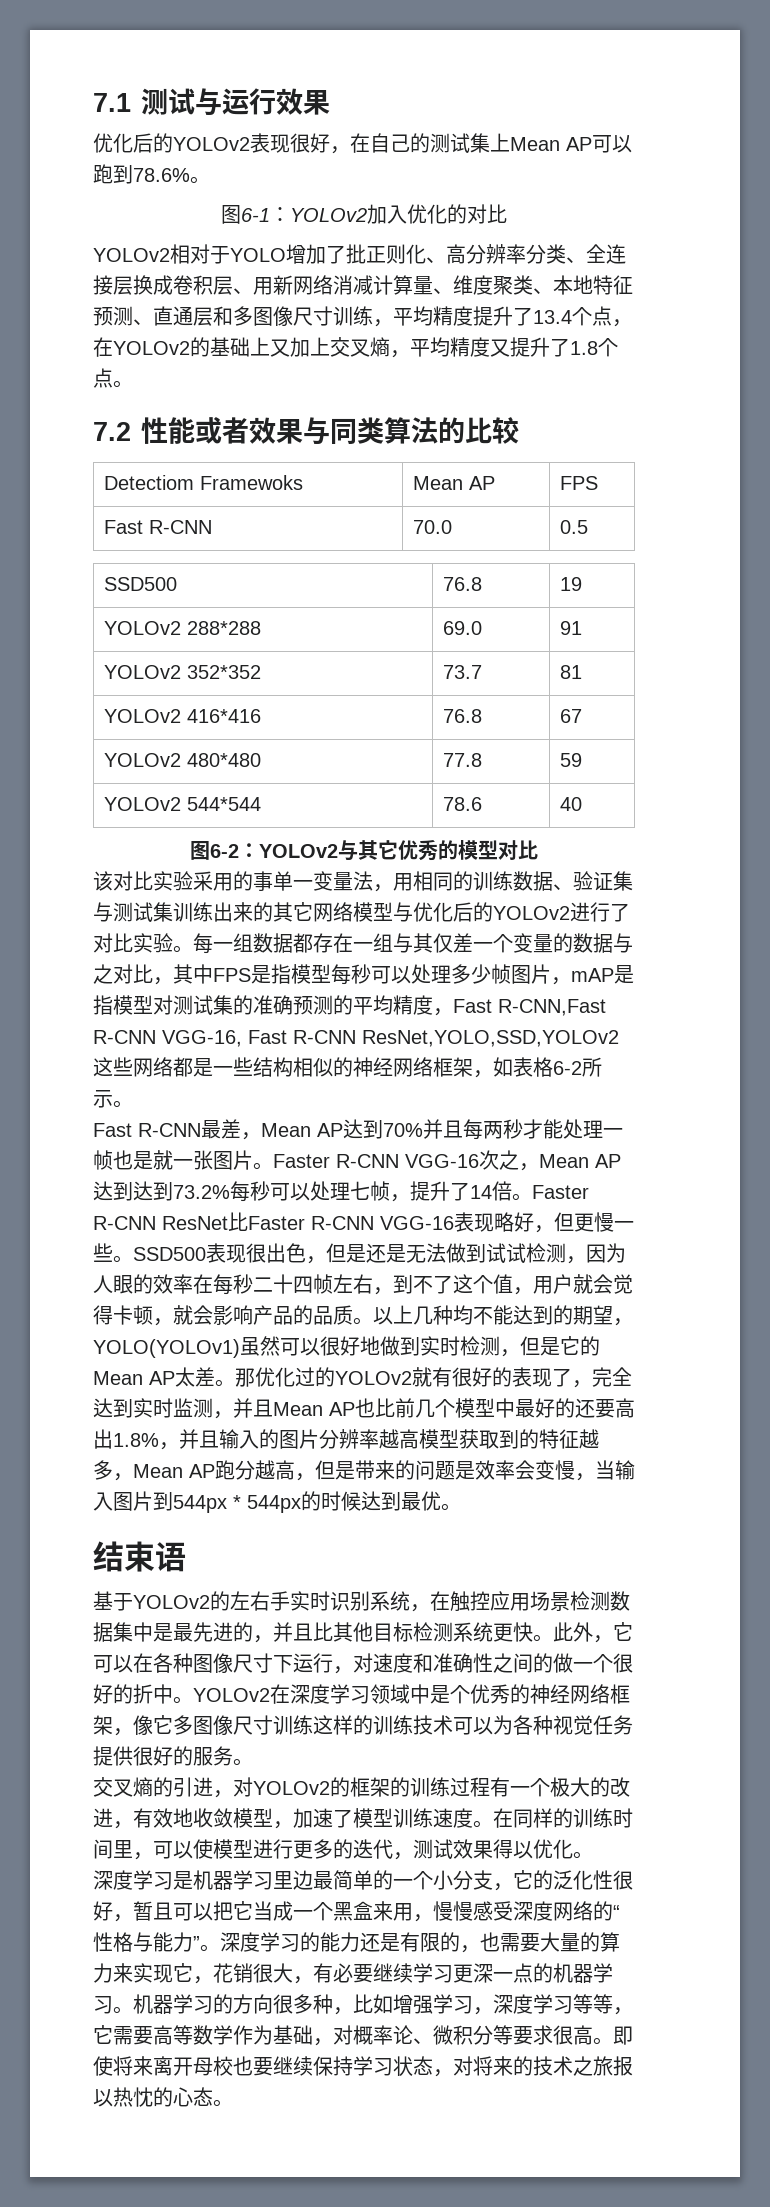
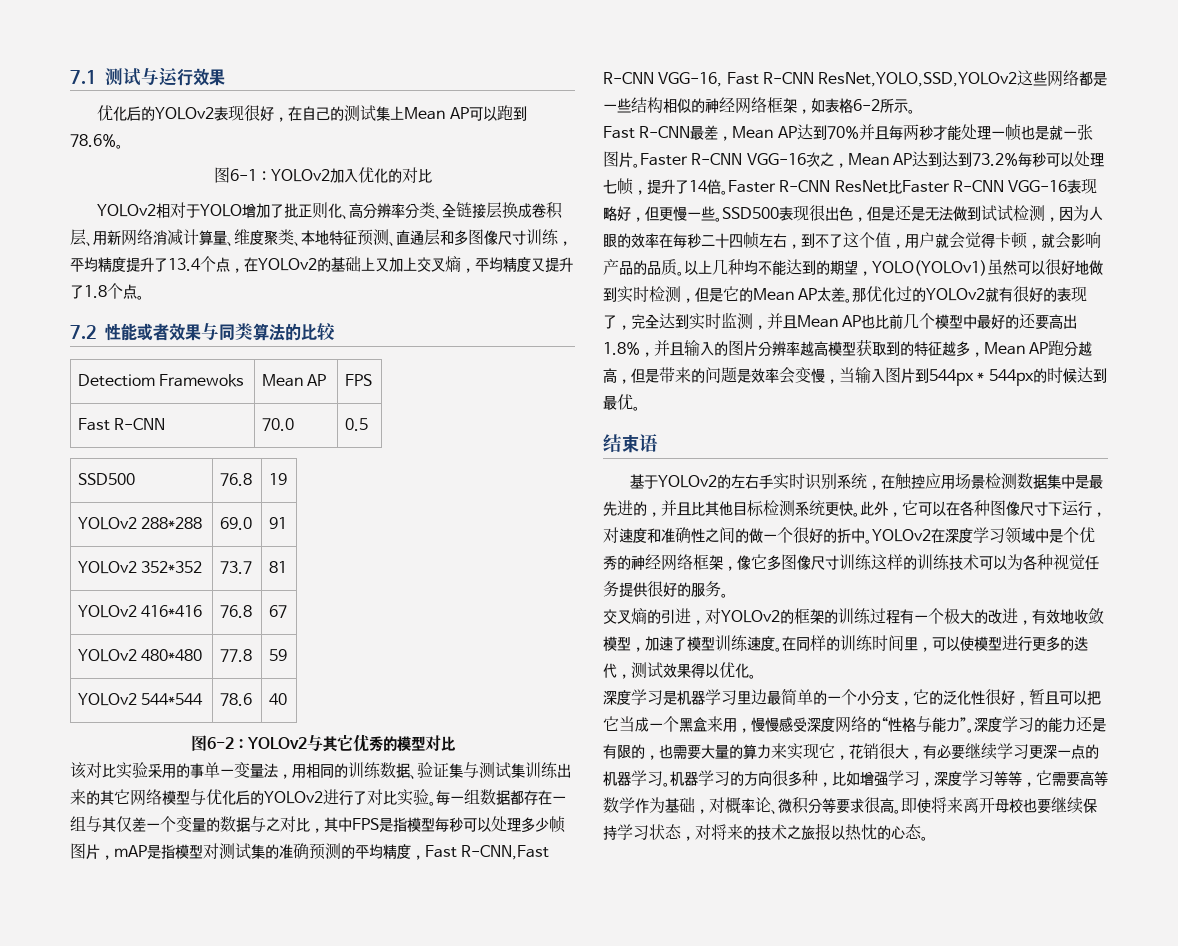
[606,244,626,264] 连 -> [456,202,473,218] 链

